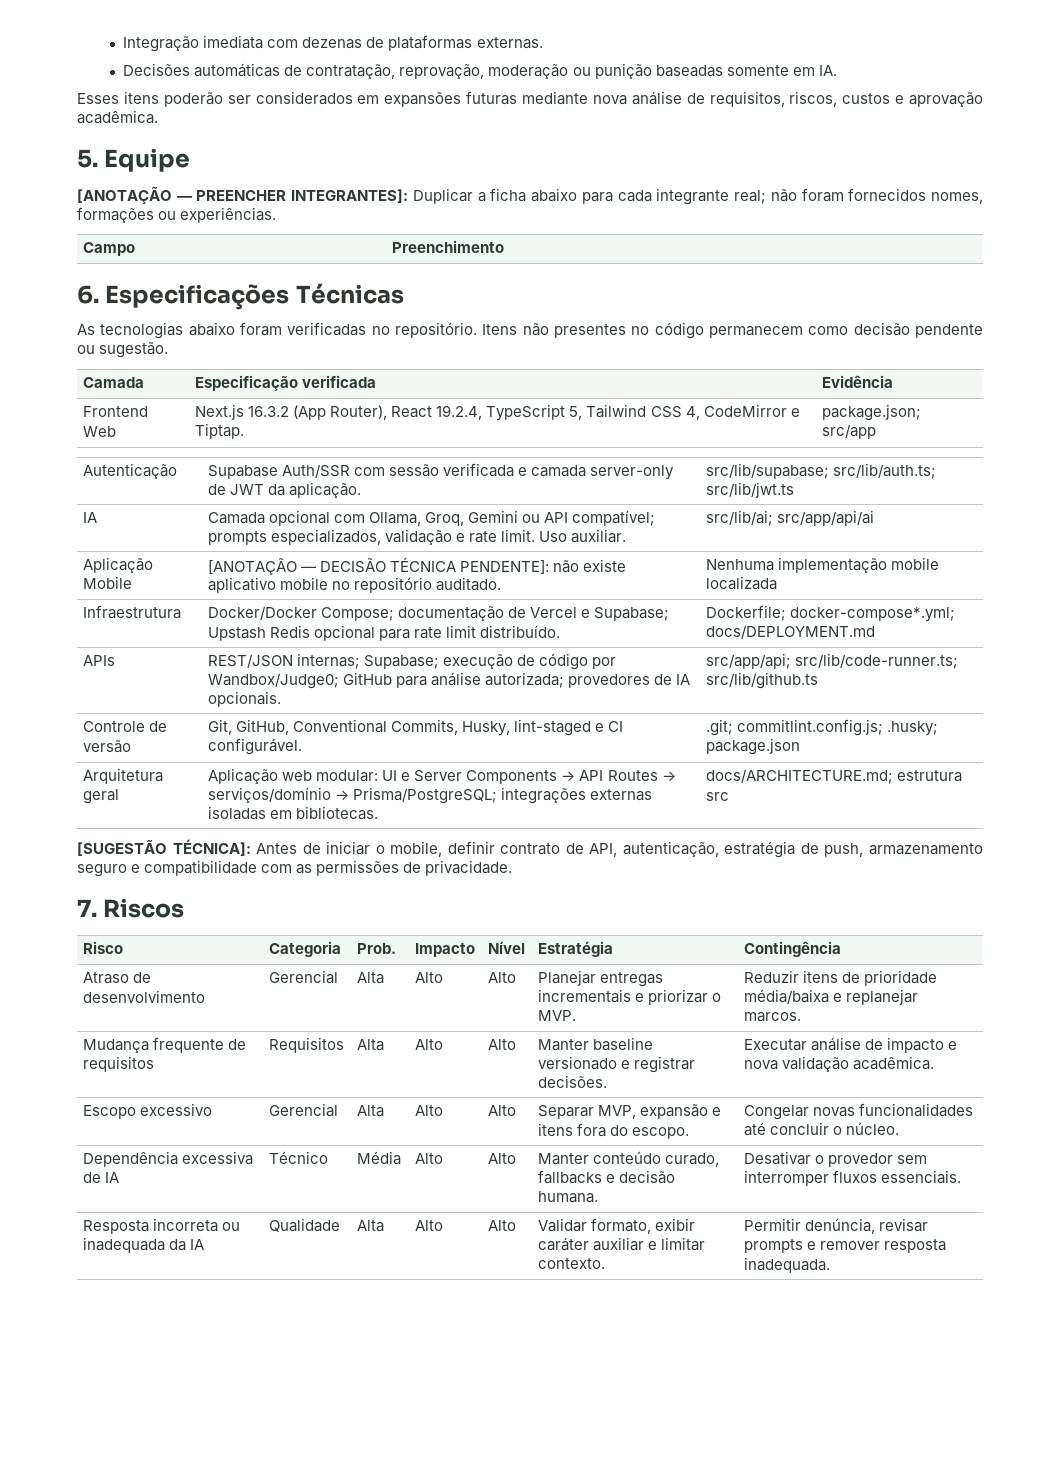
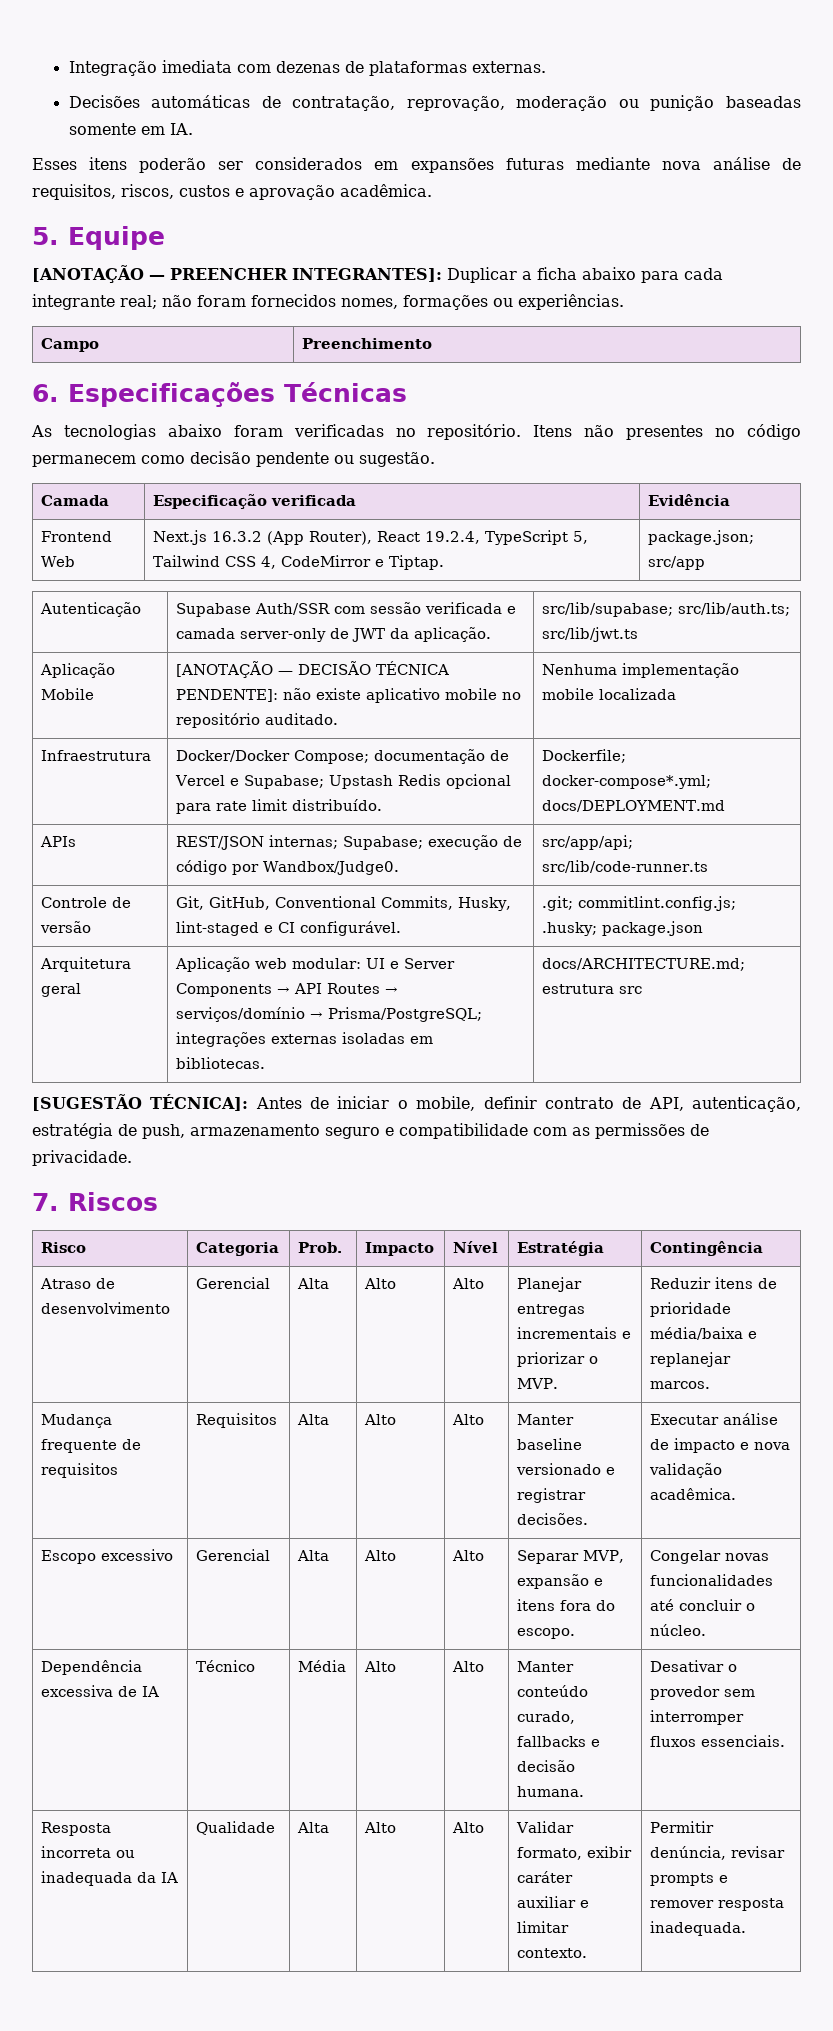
[83,512,98,523] [208,510,656,526] [208,529,627,545] [706,510,875,526] // IA | Camada opcional com Ollama, Groq, Gemini ou API compatível; prompts especializados, validação e rate limit. Uso auxiliar. | src/lib/ai; src/app/api/ai -> (638, 634) none
[208,672,691,689] [208,691,282,707] Wandbox/Judge0; GitHub para análise autorizada; provedores de IA opcionais. -> [262,861,399,875] Wandbox/Judge0.
[795,653,959,669] [706,672,819,689] src/lib/code-runner.ts; src/lib/github.ts -> [541,860,708,873] src/lib/code-runner.ts

